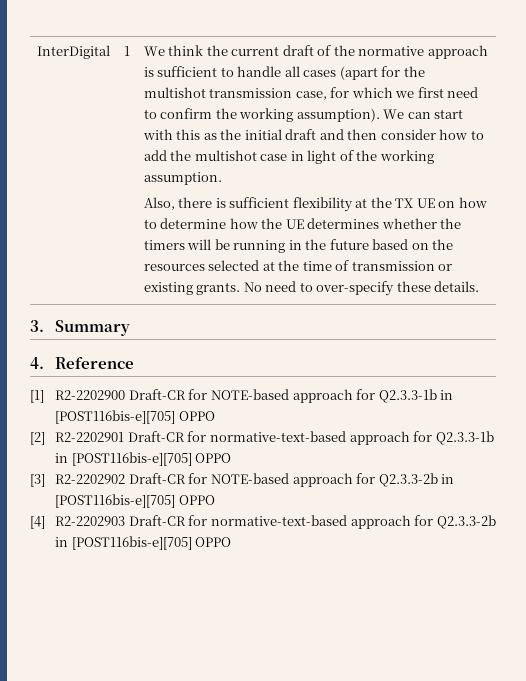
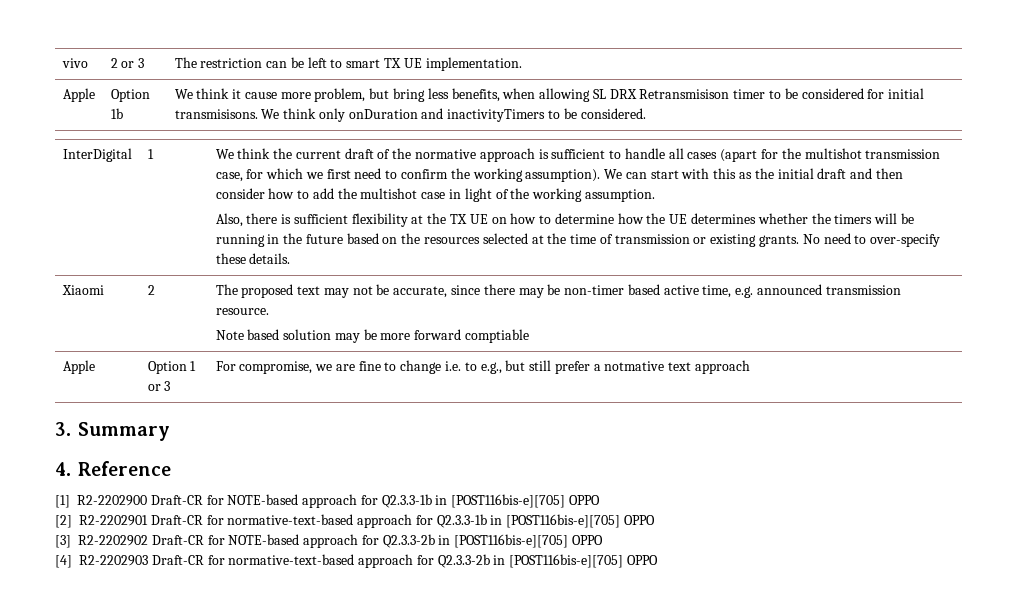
(36, 52) none -> [61,58,88,68] [110,58,145,68] [174,57,522,71] [62,88,95,102] [110,89,150,102] [110,108,123,119] [174,88,925,102] [174,108,646,122] vivo | 2 or 3 | The restriction can be left to smart TX UE implementation. // Apple | Option 1b | We think it cause more problem, but bring less benefits, when allowing SL DRX Retransmisison timer to be considered for initial transmisisons. We think only onDuration and inactivityTimers to be considered. //
(480, 286) none -> [61,285,104,295] [147,285,155,295] [215,284,901,298] [215,308,269,315] [215,329,529,343] [62,360,95,374] [147,361,197,374] [147,381,171,391] [215,360,750,374] // Xiaomi | 2 | The proposed text may not be accurate, since there may be non-timer based active time, e.g. announced transmission resource. // Note based solution may be more forward comptiable // Apple | Option 1 or 3 | For compromise, we are fine to change i.e. to e.g., but still prefer a notmative text approach

